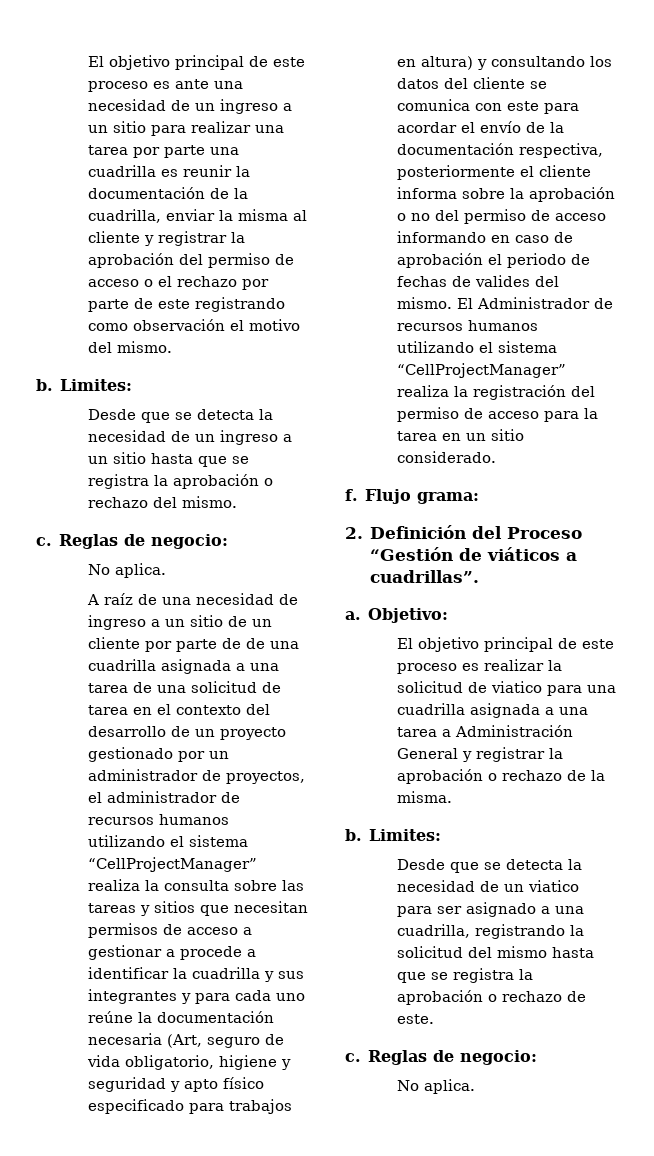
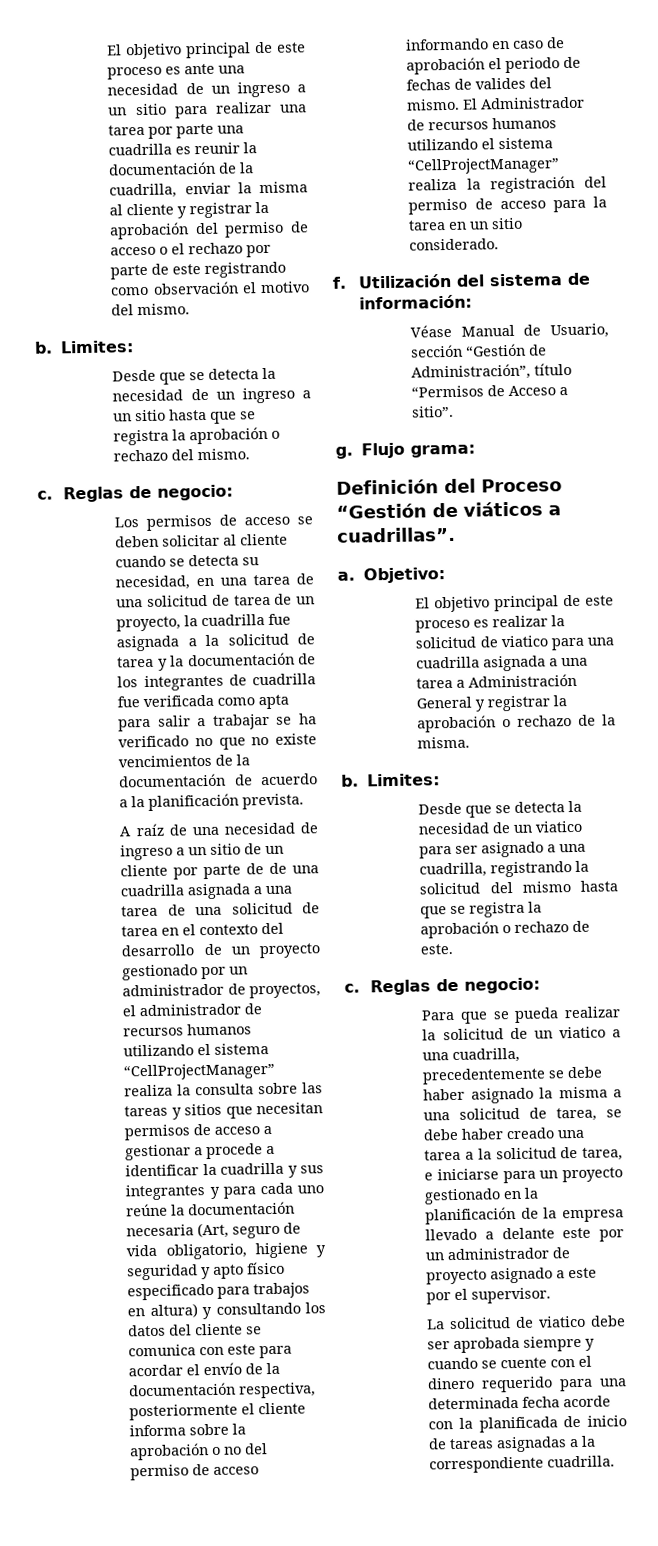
[88,563,167,578] No aplica. -> [114,514,313,531] [115,533,289,548] [115,554,260,568] [115,573,314,591] [116,593,315,608] [116,613,292,632] [116,633,315,652] [117,652,316,671] [117,673,316,692] [117,694,290,710] [118,713,317,732] [118,733,317,750] [118,754,251,768] [119,773,318,788] [119,793,305,811] Los permisos de acceso se deben solicitar al cliente cuando se detecta su necesidad, en una tarea de una solicitud de tarea de un proyecto, la cuadrilla fue asignada a la solicitud de tarea y la documentación de los integrantes de cuadrilla fue verificada como apta para salir a trabajar se ha verificado no que no existe vencimientos de la documentación de acuerdo a la planificación prevista.
(358, 495) none -> [357,272,591,289] [358,294,472,310] [410,323,609,339] [410,343,548,358] [411,362,573,381] [411,385,569,398] [412,405,455,418] [335,446,353,459] Utilización del sistema de información: // Véase Manual de Usuario, sección “Gestión de Administración”, título “Permisos de Acceso a sitio”. // g.
[345,527,363,539] 2. -> (475, 451) none
[397,1079,476,1094] No aplica. -> [421,1006,621,1024] [422,1026,621,1041] [422,1047,521,1064] [422,1066,604,1085] [423,1086,622,1104] [423,1107,622,1122] [423,1127,586,1141] [424,1146,623,1161] [424,1167,623,1184] [424,1187,540,1205] [425,1206,624,1225] [425,1227,624,1242] [425,1247,571,1261] [426,1267,598,1285] [426,1287,552,1305] [426,1315,626,1330] [427,1335,596,1354] [427,1355,593,1370] [427,1376,627,1393] [428,1395,612,1410] [428,1415,627,1433] [428,1435,597,1453] [429,1455,616,1474] Para que se pueda realizar la solicitud de un viatico a una cuadrilla, precedentemente se debe haber asignado la misma a una solicitud de tarea, se debe haber creado una tarea a la solicitud de tarea, e iniciarse para un proyecto gestionado en la planificación de la empresa llevado a delante este por un administrador de proyecto asignado a este por el supervisor. // La solicitud de viatico debe ser aprobada siempre y cuando se cuente con el dinero requerido para una determinada fecha acorde con la planificada de inicio de tareas asignadas a la correspondiente cuadrilla.

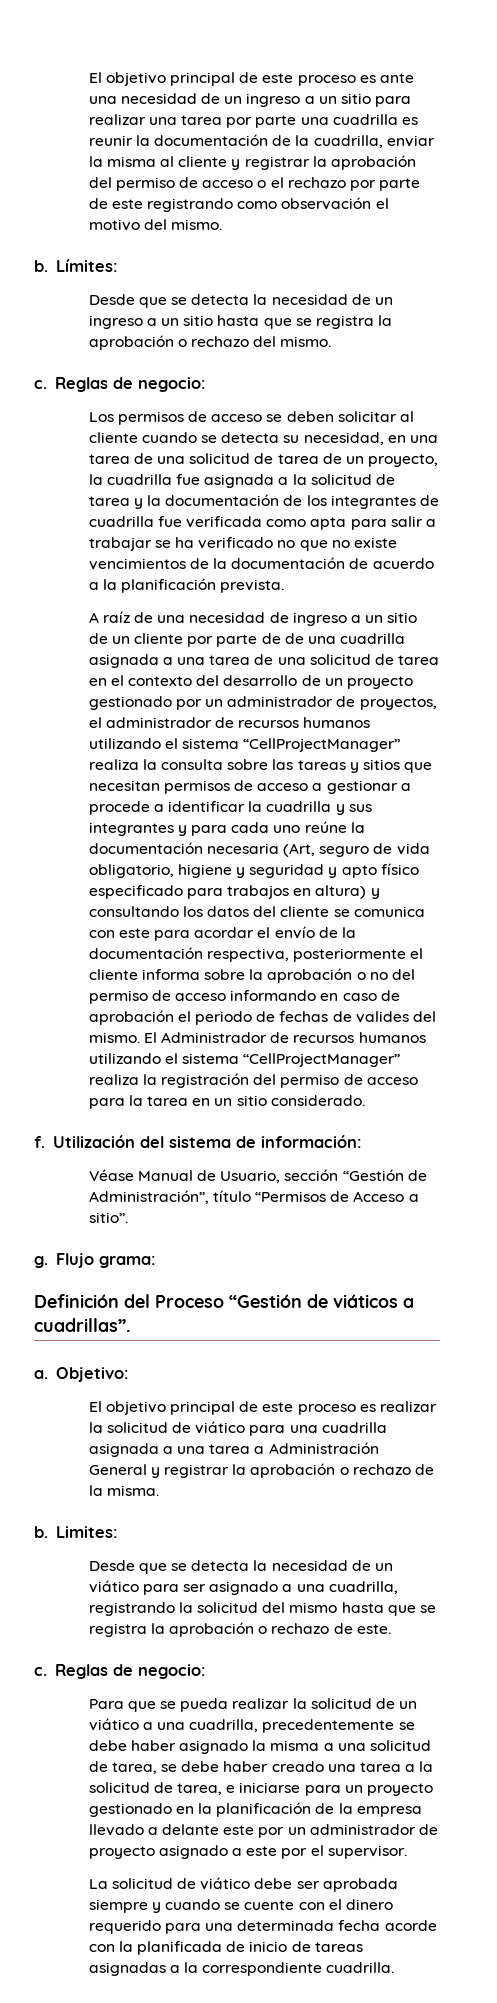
[59,340,134,354] Limites: -> [55,259,118,272] Límites:
[500,635,548,648] viatico -> [195,1421,246,1434] viático
[535,820,583,833] viatico -> [88,1580,139,1593] viático
[558,1026,606,1039] viatico -> [88,1718,139,1731] viático
[538,1315,587,1328] viatico -> [200,1877,251,1890] viático

